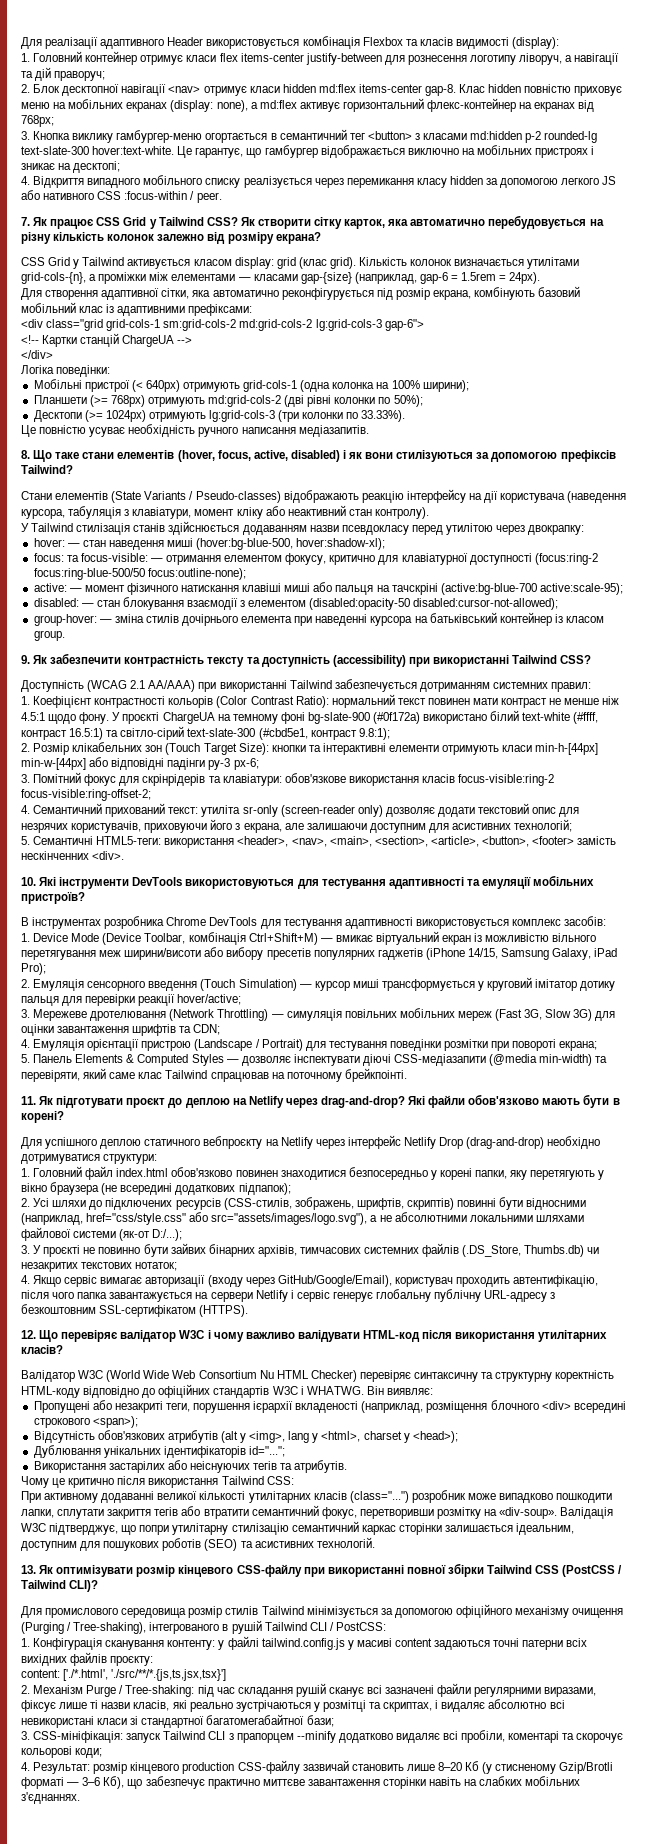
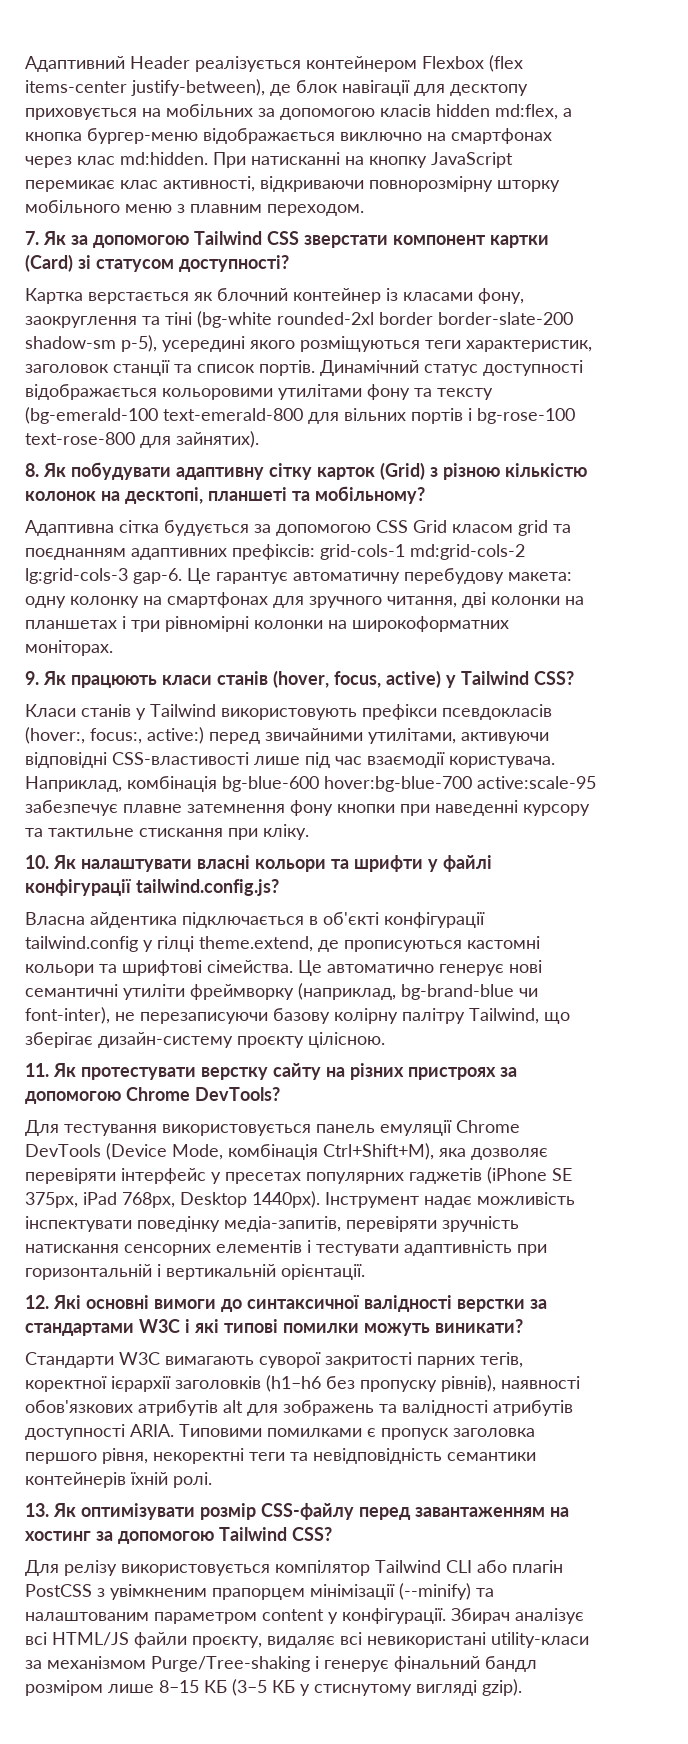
[21,36,560,49] [21,51,620,65] [21,67,106,81] [21,84,623,96] [21,98,595,112] [21,115,54,127] [21,129,598,143] [21,145,595,158] [21,161,121,173] [21,175,617,188] [21,190,222,203] [21,215,604,229] [21,232,321,244] [21,257,580,269] [21,272,541,284] [21,286,581,300] [21,302,253,316] [21,319,424,331] [21,333,193,347] [21,350,53,359] [21,365,111,377] [33,379,469,392] [33,395,423,407] [33,410,406,422] [21,424,369,437] [21,450,616,462] [21,465,73,474] [21,489,627,503] [21,505,429,519] [21,521,585,535] [33,538,386,550] [33,553,598,565] [33,568,246,580] [33,582,623,595] [33,597,559,610] [33,612,605,626] [33,630,65,641] [21,653,592,667] [21,679,592,692] [21,694,620,708] [21,710,599,724] [21,726,390,740] [21,742,599,755] [21,757,259,770] [21,772,555,786] [21,789,151,801] [21,803,580,817] [21,819,573,833] [21,836,617,848] [21,851,125,860] [21,875,595,889] [21,891,85,904] [21,916,607,929] [21,931,597,945] [21,947,618,960] [21,963,46,975] [21,977,616,991] [21,994,242,1006] [21,1008,616,1021] [21,1024,221,1036] [21,1039,598,1051] [21,1054,608,1066] [21,1068,407,1082] [21,1094,620,1108] [21,1111,64,1123] [21,1135,601,1149] [21,1154,158,1164] [21,1166,605,1180] [21,1182,291,1195] [21,1197,587,1210] [21,1212,584,1225] [21,1227,183,1241] [21,1243,600,1257] [21,1262,178,1272] [21,1275,599,1287] [21,1289,556,1302] [21,1304,249,1317] [21,1330,608,1342] [21,1345,63,1354] [21,1370,615,1382] [21,1384,433,1398] [33,1400,626,1413] [33,1416,138,1428] [33,1430,458,1443] [33,1445,285,1458] [33,1460,348,1473] [21,1476,294,1488] [21,1490,613,1503] [21,1505,614,1519] [21,1521,575,1535] [21,1537,375,1551] [21,1563,623,1577] [21,1580,99,1592] [21,1604,624,1618] [21,1620,386,1634] [21,1636,588,1650] [21,1652,154,1666] [21,1669,227,1681] [21,1683,597,1697] [21,1699,565,1712] [21,1714,334,1728] [21,1730,624,1743] [21,1746,103,1758] [21,1760,614,1774] [21,1776,581,1789] [21,1792,80,1804] Для реалізації адаптивного Header використовується комбінація Flexbox та класів видимості (display): // 1. Головний контейнер отримує класи flex items-center justify-between для рознесення логотипу ліворуч, а навігації та дій праворуч; // 2. Блок десктопної навігації <nav> отримує класи hidden md:flex items-center gap-8. Клас hidden повністю приховує меню на мобільних екранах (display: none), а md:flex активує горизонтальний флекс-контейнер на екранах від 768px; // 3. Кнопка виклику гамбургер-меню огортається в семантичний тег <button> з класами md:hidden p-2 rounded-lg text-slate-300 hover:text-white. Це гарантує, що гамбургер відображається виключно на мобільних пристроях і зникає на десктопі; // 4. Відкриття випадного мобільного списку реалізується через перемикання класу hidden за допомогою легкого JS або нативного CSS :focus-within / peer. // 7. Як працює CSS Grid у Tailwind CSS? Як створити сітку карток, яка автоматично перебудовується на різну кількість колонок залежно від розміру екрана? // CSS Grid у Tailwind активується класом display: grid (клас grid). Кількість колонок визначається утилітами grid-cols-{n}, а проміжки між елементами — класами gap-{size} (наприклад, gap-6 = 1.5rem = 24px). // Для створення адаптивної сітки, яка автоматично реконфігурується під розмір екрана, комбінують базовий мобільний клас із адаптивними префіксами: // <div class="grid grid-cols-1 sm:grid-cols-2 md:grid-cols-2 lg:grid-cols-3 gap-6"> // <!-- Картки станцій ChargeUA --> // </div> // Логіка поведінки: // Мобільні пристрої (< 640px) отримують grid-cols-1 (одна колонка на 100% ширини); // Планшети (>= 768px) отримують md:grid-cols-2 (дві рівні колонки по 50%); // Десктопи (>= 1024px) отримують lg:grid-cols-3 (три колонки по 33.33%). // Це повністю усуває необхідність ручного написання медіазапитів. // 8. Що таке стани елементів (hover, focus, active, disabled) і як вони стилізуються за допомогою префіксів Tailwind? // Стани елементів (State Variants / Pseudo-classes) відображають реакцію інтерфейсу на дії користувача (наведення курсора, табуляція з клавіатури, момент кліку або неактивний стан контролу). // У Tailwind стилізація станів здійснюється додаванням назви псевдокласу перед утилітою через двокрапку: // hover: — стан наведення миші (hover:bg-blue-500, hover:shadow-xl); // focus: та focus-visible: — отримання елементом фокусу, критично для клавіатурної доступності (focus:ring-2 focus:ring-blue-500/50 focus:outline-none); // active: — момент фізичного натискання клавіші миші або пальця на тачскріні (active:bg-blue-700 active:scale-95); // disabled: — стан блокування взаємодії з елементом (disabled:opacity-50 disabled:cursor-not-allowed); // group-hover: — зміна стилів дочірнього елемента при наведенні курсора на батьківський контейнер із класом group. // 9. Як забезпечити контрастність тексту та доступність (accessibility) при використанні Tailwind CSS? // Доступність (WCAG 2.1 AA/AAA) при використанні Tailwind забезпечується дотриманням системних правил: // 1. Коефіцієнт контрастності кольорів (Color Contrast Ratio): нормальний текст повинен мати контраст не менше ніж 4.5:1 щодо фону. У проєкті ChargeUA на темному фоні bg-slate-900 (#0f172a) використано білий text-white (#ffff, контраст 16.5:1) та світло-сірий text-slate-300 (#cbd5e1, контраст 9.8:1); // 2. Розмір клікабельних зон (Touch Target Size): кнопки та інтерактивні елементи отримують класи min-h-[44px] min-w-[44px] або відповідні падінги py-3 px-6; // 3. Помітний фокус для скрінрідерів та клавіатури: обов'язкове використання класів focus-visible:ring-2 focus-visible:ring-offset-2; // 4. Семантичний прихований текст: утиліта sr-only (screen-reader only) дозволяє додати текстовий опис для незрячих користувачів, приховуючи його з екрана, але залишаючи доступним для асистивних технологій; // 5. Семантичні HTML5-теги: використання <header>, <nav>, <main>, <section>, <article>, <button>, <footer> замість нескінченних <div>. // 10. Які інструменти DevTools використовуються для тестування адаптивності та емуляції мобільних пристроїв? // В інструментах розробника Chrome DevTools для тестування адаптивності використовується комплекс засобів: // 1. Device Mode (Device Toolbar, комбінація Ctrl+Shift+M) — вмикає віртуальний екран із можливістю вільного перетягування меж ширини/висоти або вибору пресетів популярних гаджетів (iPhone 14/15, Samsung Galaxy, iPad Pro); // 2. Емуляція сенсорного введення (Touch Simulation) — курсор миші трансформується у круговий імітатор дотику пальця для перевірки реакції hover/active; // 3. Мережеве дротелювання (Network Throttling) — симуляція повільних мобільних мереж (Fast 3G, Slow 3G) для оцінки завантаження шрифтів та CDN; // 4. Емуляція орієнтації пристрою (Landscape / Portrait) для тестування поведінки розмітки при повороті екрана; // 5. Панель Elements & Computed Styles — дозволяє інспектувати діючі CSS-медіазапити (@media min-width) та перевіряти, який саме клас Tailwind спрацював на поточному брейкпоінті. // 11. Як підготувати проєкт до деплою на Netlify через drag-and-drop? Які файли обов'язково мають бути в корені? // Для успішного деплою статичного вебпроєкту на Netlify через інтерфейс Netlify Drop (drag-and-drop) необхідно дотримуватися структури: // 1. Головний файл index.html обов'язково повинен знаходитися безпосередньо у корені папки, яку перетягують у вікно браузера (не всередині додаткових підпапок); // 2. Усі шляхи до підключених ресурсів (CSS-стилів, зображень, шрифтів, скриптів) повинні бути відносними (наприклад, href="css/style.css" або src="assets/images/logo.svg"), а не абсолютними локальними шляхами файлової системи (як-от D:/...); // 3. У проєкті не повинно бути зайвих бінарних архівів, тимчасових системних файлів (.DS_Store, Thumbs.db) чи незакритих текстових нотаток; // 4. Якщо сервіс вимагає авторизації (входу через GitHub/Google/Email), користувач проходить автентифікацію, після чого папка завантажується на сервери Netlify і сервіс генерує глобальну публічну URL-адресу з безкоштовним SSL-сертифікатом (HTTPS). // 12. Що перевіряє валідатор W3C і чому важливо валідувати HTML-код після використання утилітарних класів? // Валідатор W3C (World Wide Web Consortium Nu HTML Checker) перевіряє синтаксичну та структурну коректність HTML-коду відповідно до офіційних стандартів W3C і WHATWG. Він виявляє: // Пропущені або незакриті теги, порушення ієрархії вкладеності (наприклад, розміщення блочного <div> всередині строкового <span>); // Відсутність обов'язкових атрибутів (alt у <img>, lang у <html>, charset у <head>); // Дублювання унікальних ідентифікаторів id="..."; // Використання застарілих або неіснуючих тегів та атрибутів. // Чому це критично після використання Tailwind CSS: // При активному додаванні великої кількості утилітарних класів (class="...") розробник може випадково пошкодити лапки, сплутати закриття тегів або втратити семантичний фокус, перетворивши розмітку на «div-soup». Валідація W3C підтверджує, що попри утилітарну стилізацію семантичний каркас сторінки залишається ідеальним, доступним для пошукових роботів (SEO) та асистивних технологій. // 13. Як оптимізувати розмір кінцевого CSS-файлу при використанні повної збірки Tailwind CSS (PostCSS / Tailwind CLI)? // Для промислового середовища розмір стилів Tailwind мінімізується за допомогою офіційного механізму очищення (Purging / Tree-shaking), інтегрованого в рушій Tailwind CLI / PostCSS: // 1. Конфігурація сканування контенту: у файлі tailwind.config.js у масиві content задаються точні патерни всіх вихідних файлів проєкту: // content: ['./*.html', './src/**/*.{js,ts,jsx,tsx}'] // 2. Механізм Purge / Tree-shaking: під час складання рушій сканує всі зазначені файли регулярними виразами, фіксує лише ті назви класів, які реально зустрічаються у розмітці та скриптах, і видаляє абсолютно всі невикористані класи зі стандартної багатомегабайтної бази; // 3. CSS-мініфікація: запуск Tailwind CLI з прапорцем --minify додатково видаляє всі пробіли, коментарі та скорочує кольорові коди; // 4. Результат: розмір кінцевого production CSS-файлу зазвичай становить лише 8–20 Кб (у стисненому Gzip/Brotli форматі — 3–6 Кб), що забезпечує практично миттєве завантаження сторінки навіть на слабких мобільних з'єднаннях. -> [25,55,523,72] [25,79,528,96] [25,104,572,120] [25,128,552,144] [25,152,513,168] [25,176,560,192] [25,200,364,216] [25,231,549,248] [25,254,289,272] [25,288,524,304] [25,311,573,328] [25,335,592,352] [25,360,583,376] [25,384,493,400] [25,407,575,424] [25,431,259,448] [25,462,587,480] [25,486,425,504] [25,520,571,536] [25,544,525,560] [25,568,572,584] [25,592,584,608] [25,616,509,632] [25,640,113,656] [25,670,574,688] [25,704,552,720] [25,727,549,744] [25,752,555,768] [25,776,596,792] [25,800,590,816] [25,824,309,840] [25,855,492,872] [25,879,279,896] [25,912,485,928] [25,936,540,952] [25,960,542,976] [25,983,538,1000] [25,1007,570,1024] [25,1032,385,1048] [25,1063,517,1080] [25,1087,280,1104] [25,1120,520,1136] [25,1143,548,1160] [25,1167,572,1184] [25,1191,575,1208] [25,1216,519,1232] [25,1240,547,1256] [25,1264,365,1280] [25,1295,547,1312] [25,1319,523,1336] [25,1352,523,1368] [25,1375,580,1392] [25,1400,573,1416] [25,1424,535,1440] [25,1448,536,1464] [25,1472,212,1488] [25,1503,569,1520] [25,1527,332,1544] [25,1560,563,1576] [25,1583,494,1600] [25,1608,584,1624] [25,1632,589,1648] [25,1656,537,1672] [25,1679,522,1696] Адаптивний Header реалізується контейнером Flexbox (flex items-center justify-between), де блок навігації для десктопу приховується на мобільних за допомогою класів hidden md:flex, а кнопка бургер-меню відображається виключно на смартфонах через клас md:hidden. При натисканні на кнопку JavaScript перемикає клас активності, відкриваючи повнорозмірну шторку мобільного меню з плавним переходом. // 7. Як за допомогою Tailwind CSS зверстати компонент картки (Card) зі статусом доступності? // Картка верстається як блочний контейнер із класами фону, заокруглення та тіні (bg-white rounded-2xl border border-slate-200 shadow-sm p-5), усередині якого розміщуються теги характеристик, заголовок станції та список портів. Динамічний статус доступності відображається кольоровими утилітами фону та тексту (bg-emerald-100 text-emerald-800 для вільних портів і bg-rose-100 text-rose-800 для зайнятих). // 8. Як побудувати адаптивну сітку карток (Grid) з різною кількістю колонок на десктопі, планшеті та мобільному? // Адаптивна сітка будується за допомогою CSS Grid класом grid та поєднанням адаптивних префіксів: grid-cols-1 md:grid-cols-2 lg:grid-cols-3 gap-6. Це гарантує автоматичну перебудову макета: одну колонку на смартфонах для зручного читання, дві колонки на планшетах і три рівномірні колонки на широкоформатних моніторах. // 9. Як працюють класи станів (hover, focus, active) у Tailwind CSS? // Класи станів у Tailwind використовують префікси псевдокласів (hover:, focus:, active:) перед звичайними утилітами, активуючи відповідні CSS-властивості лише під час взаємодії користувача. Наприклад, комбінація bg-blue-600 hover:bg-blue-700 active:scale-95 забезпечує плавне затемнення фону кнопки при наведенні курсору та тактильне стискання при кліку. // 10. Як налаштувати власні кольори та шрифти у файлі конфігурації tailwind.config.js? // Власна айдентика підключається в об'єкті конфігурації tailwind.config у гілці theme.extend, де прописуються кастомні кольори та шрифтові сімейства. Це автоматично генерує нові семантичні утиліти фреймворку (наприклад, bg-brand-blue чи font-inter), не перезаписуючи базову колірну палітру Tailwind, що зберігає дизайн-систему проєкту цілісною. // 11. Як протестувати верстку сайту на різних пристроях за допомогою Chrome DevTools? // Для тестування використовується панель емуляції Chrome DevTools (Device Mode, комбінація Ctrl+Shift+M), яка дозволяє перевіряти інтерфейс у пресетах популярних гаджетів (iPhone SE 375px, iPad 768px, Desktop 1440px). Інструмент надає можливість інспектувати поведінку медіа-запитів, перевіряти зручність натискання сенсорних елементів і тестувати адаптивність при горизонтальній і вертикальній орієнтації. // 12. Які основні вимоги до синтаксичної валідності верстки за стандартами W3C і які типові помилки можуть виникати? // Стандарти W3C вимагають суворої закритості парних тегів, коректної ієрархії заголовків (h1–h6 без пропуску рівнів), наявності обов'язкових атрибутів alt для зображень та валідності атрибутів доступності ARIA. Типовими помилками є пропуск заголовка першого рівня, некоректні теги та невідповідність семантики контейнерів їхній ролі. // 13. Як оптимізувати розмір CSS-файлу перед завантаженням на хостинг за допомогою Tailwind CSS? // Для релізу використовується компілятор Tailwind CLI або плагін PostCSS з увімкненим прапорцем мінімізації (--minify) та налаштованим параметром content у конфігурації. Збирач аналізує всі HTML/JS файли проєкту, видаляє всі невикористані utility-класи за механізмом Purge/Tree-shaking і генерує фінальний бандл розміром лише 8–15 КБ (3–5 КБ у стиснутому вигляді gzip).

